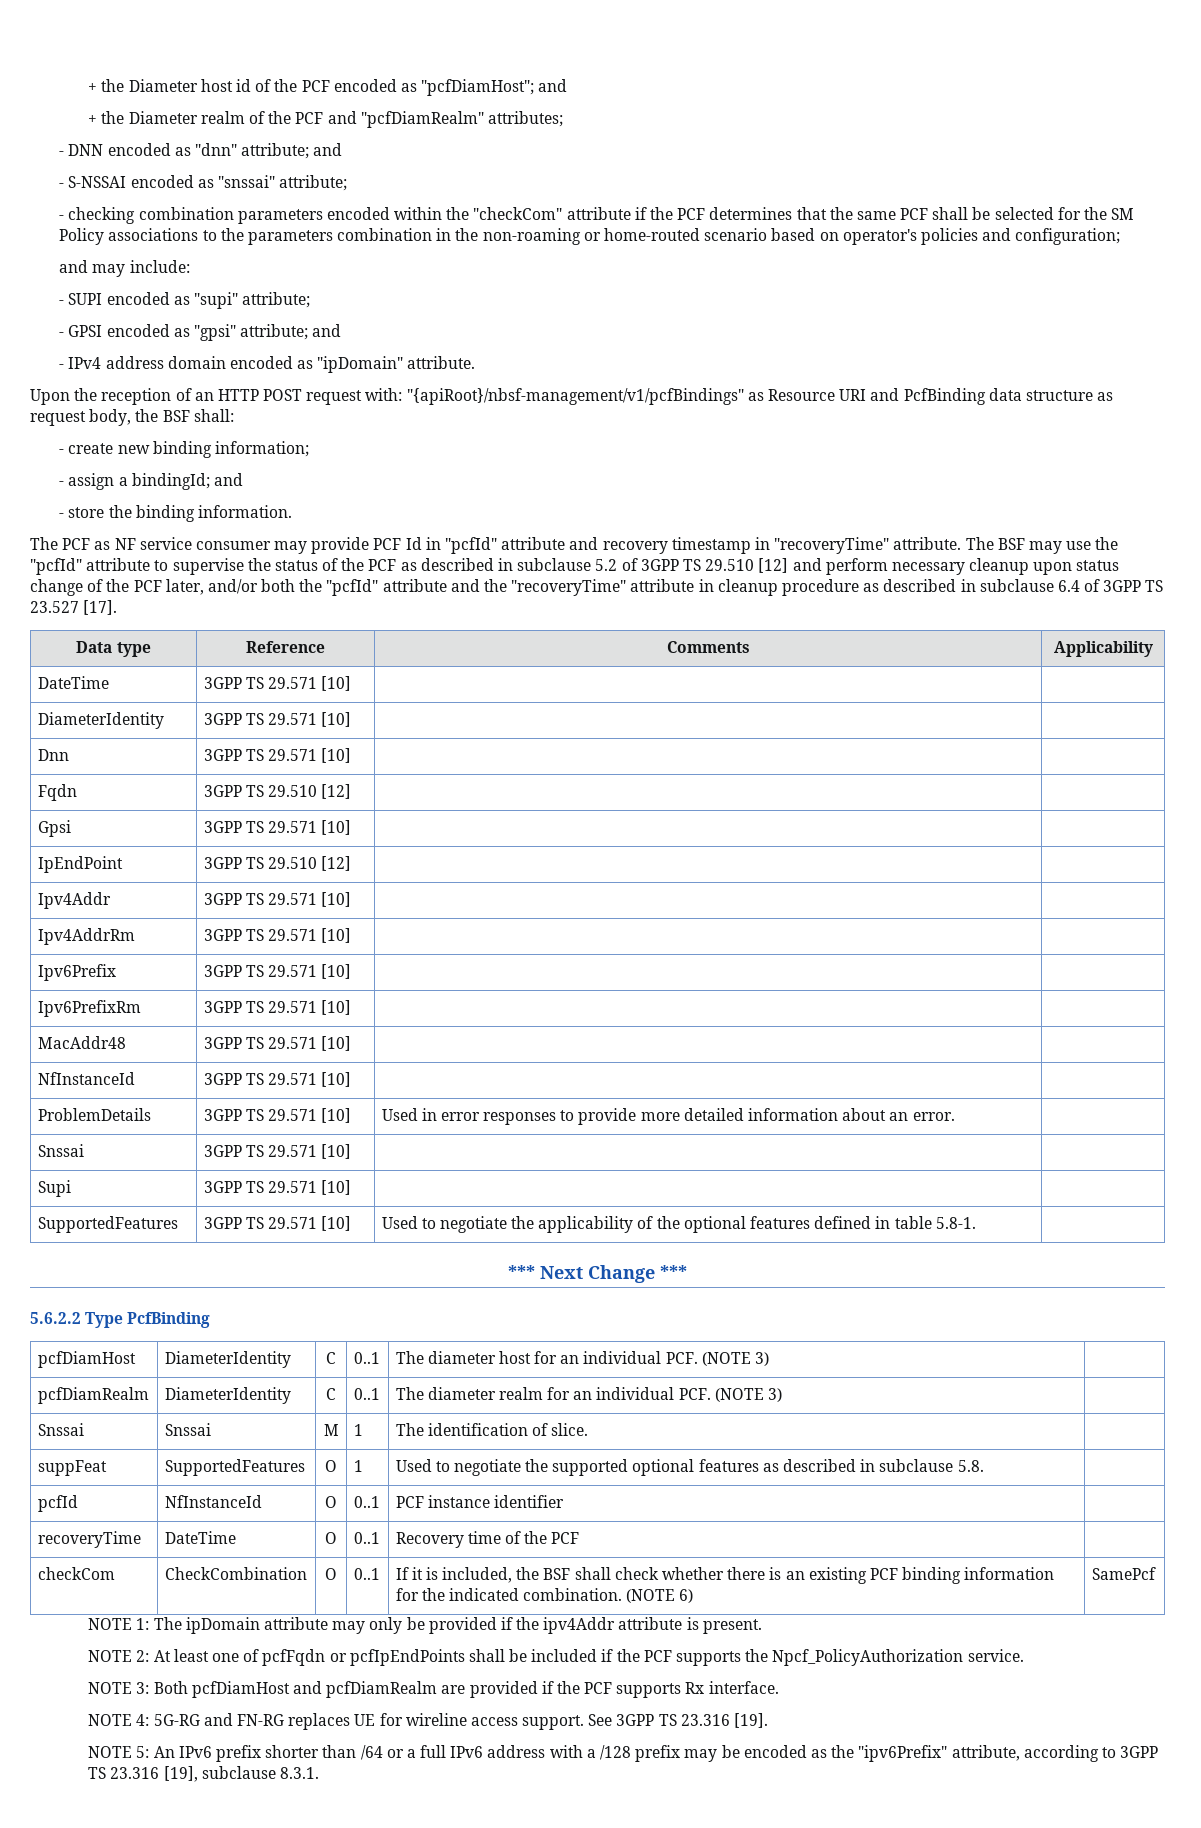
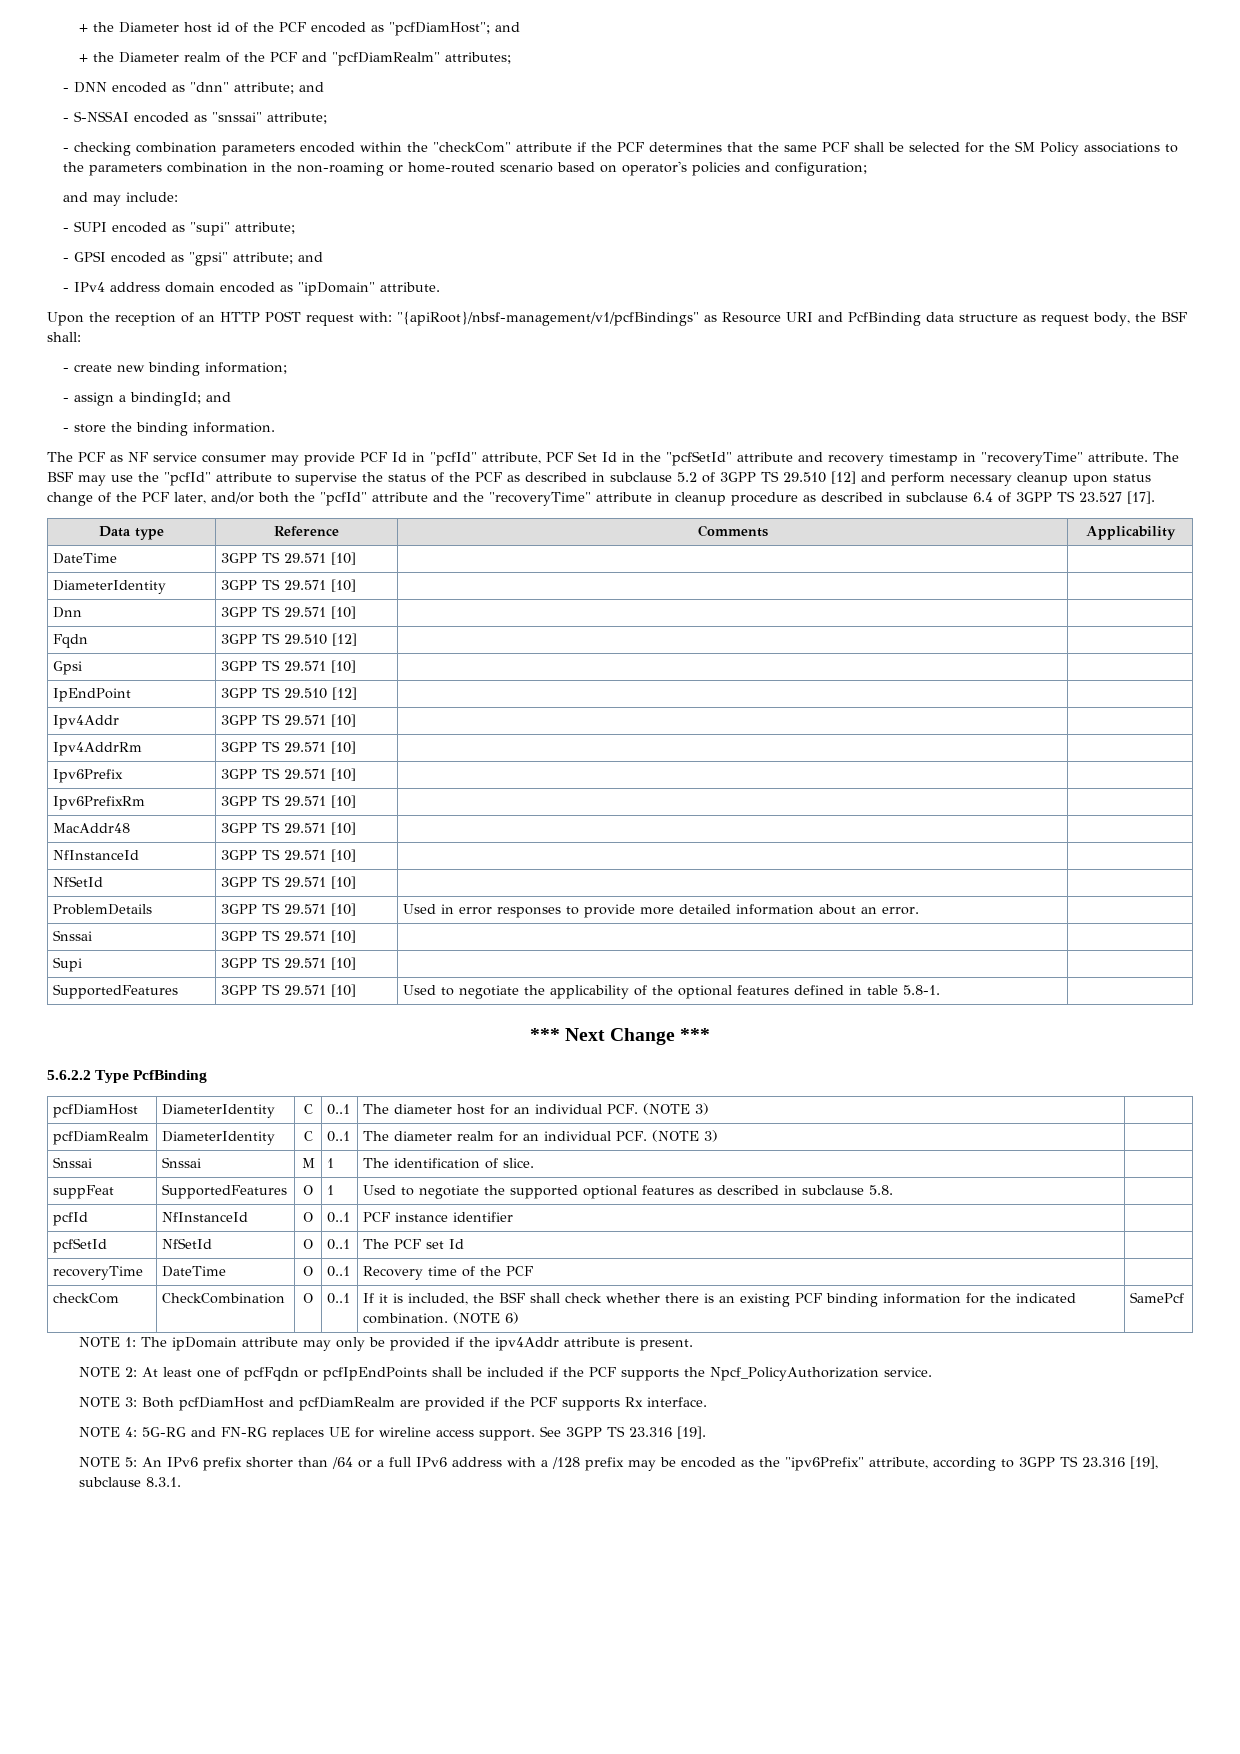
(498, 545) none -> [482,451,732,466] attribute, PCF Set Id in the "pcfSetId"
(352, 1079) none -> [53,876,104,887] [221,876,357,889] // NfSetId | 3GPP TS 29.571 [10] | |
(564, 1501) none -> [53,1238,108,1253] [162,1238,213,1249] [303,1239,313,1249] [327,1239,351,1250] [363,1239,465,1249] // pcfSetId | NfSetId | O | 0..1 | The PCF set Id |

